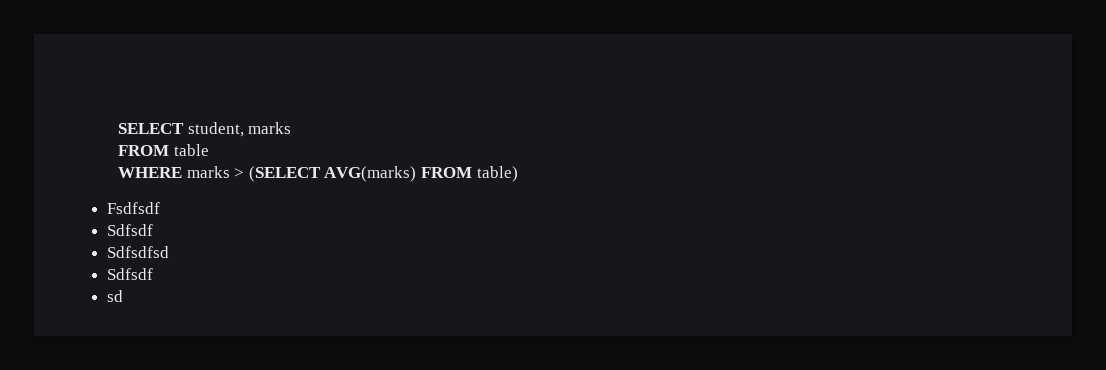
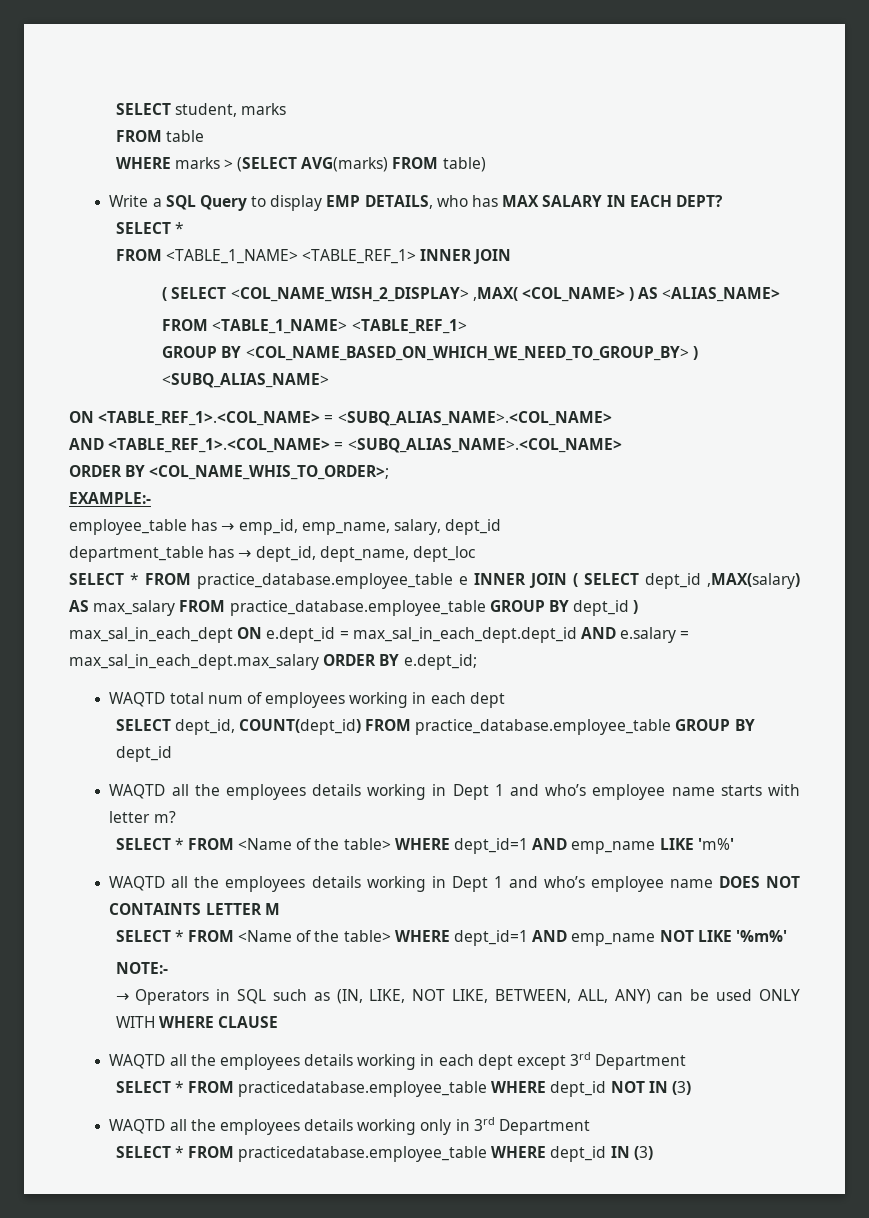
[107,202,161,214] [107,224,154,236] [107,246,170,258] [107,268,154,280] [107,290,124,302] Fsdfsdf // Sdfsdf // Sdfsdfsd // Sdfsdf // sd -> [109,195,723,211] [115,222,184,234] [115,249,512,264] [162,287,781,302] [162,319,467,334] [162,346,698,361] [162,373,330,388] [69,411,612,426] [69,438,622,453] [69,465,390,480] [69,492,151,504] [69,519,502,535] [69,546,475,562] [69,573,800,589] [69,600,639,616] [69,627,690,643] [69,654,477,670] [109,692,505,708] [115,719,755,735] [115,746,172,762] [109,784,800,800] [109,811,176,823] [115,838,734,854] [109,876,801,892] [109,903,280,915] [115,930,787,946] [115,962,168,974] [115,989,801,1005] [115,1016,278,1028] [109,1052,687,1070] [115,1081,692,1097] [109,1117,590,1135] [115,1146,653,1162] Write a SQL Query to display EMP DETAILS, who has MAX SALARY IN EACH DEPT? // SELECT * // FROM <TABLE_1_NAME> <TABLE_REF_1> INNER JOIN // ( SELECT <COL_NAME_WISH_2_DISPLAY> ,MAX( <COL_NAME> ) AS <ALIAS_NAME> // FROM <TABLE_1_NAME> <TABLE_REF_1> // GROUP BY <COL_NAME_BASED_ON_WHICH_WE_NEED_TO_GROUP_BY> ) <SUBQ_ALIAS_NAME> // ON <TABLE_REF_1>.<COL_NAME> = <SUBQ_ALIAS_NAME>.<COL_NAME> // AND <TABLE_REF_1>.<COL_NAME> = <SUBQ_ALIAS_NAME>.<COL_NAME> // ORDER BY <COL_NAME_WHIS_TO_ORDER>; // EXAMPLE:- // employee_table has → emp_id, emp_name, salary, dept_id // department_table has → dept_id, dept_name, dept_loc // SELECT * FROM practice_database.employee_table e INNER JOIN ( SELECT dept_id ,MAX(salary) AS max_salary FROM practice_database.employee_table GROUP BY dept_id ) max_sal_in_each_dept ON e.dept_id = max_sal_in_each_dept.dept_id AND e.salary = max_sal_in_each_dept.max_salary ORDER BY e.dept_id; // WAQTD total num of employees working in each dept // SELECT dept_id, COUNT(dept_id) FROM practice_database.employee_table GROUP BY dept_id // WAQTD all the employees details working in Dept 1 and who’s employee name starts with letter m? // SELECT * FROM <Name of the table> WHERE dept_id=1 AND emp_name LIKE 'm%' // WAQTD all the employees details working in Dept 1 and who’s employee name DOES NOT CONTAINTS LETTER M // SELECT * FROM <Name of the table> WHERE dept_id=1 AND emp_name NOT LIKE '%m%' // NOTE:- // → Operators in SQL such as (IN, LIKE, NOT LIKE, BETWEEN, ALL, ANY) can be used ONLY WITH WHERE CLAUSE // WAQTD all the employees details working in each dept except 3rd Department // SELECT * FROM practicedatabase.employee_table WHERE dept_id NOT IN (3) // WAQTD all the employees details working only in 3rd Department // SELECT * FROM practicedatabase.employee_table WHERE dept_id IN (3)

